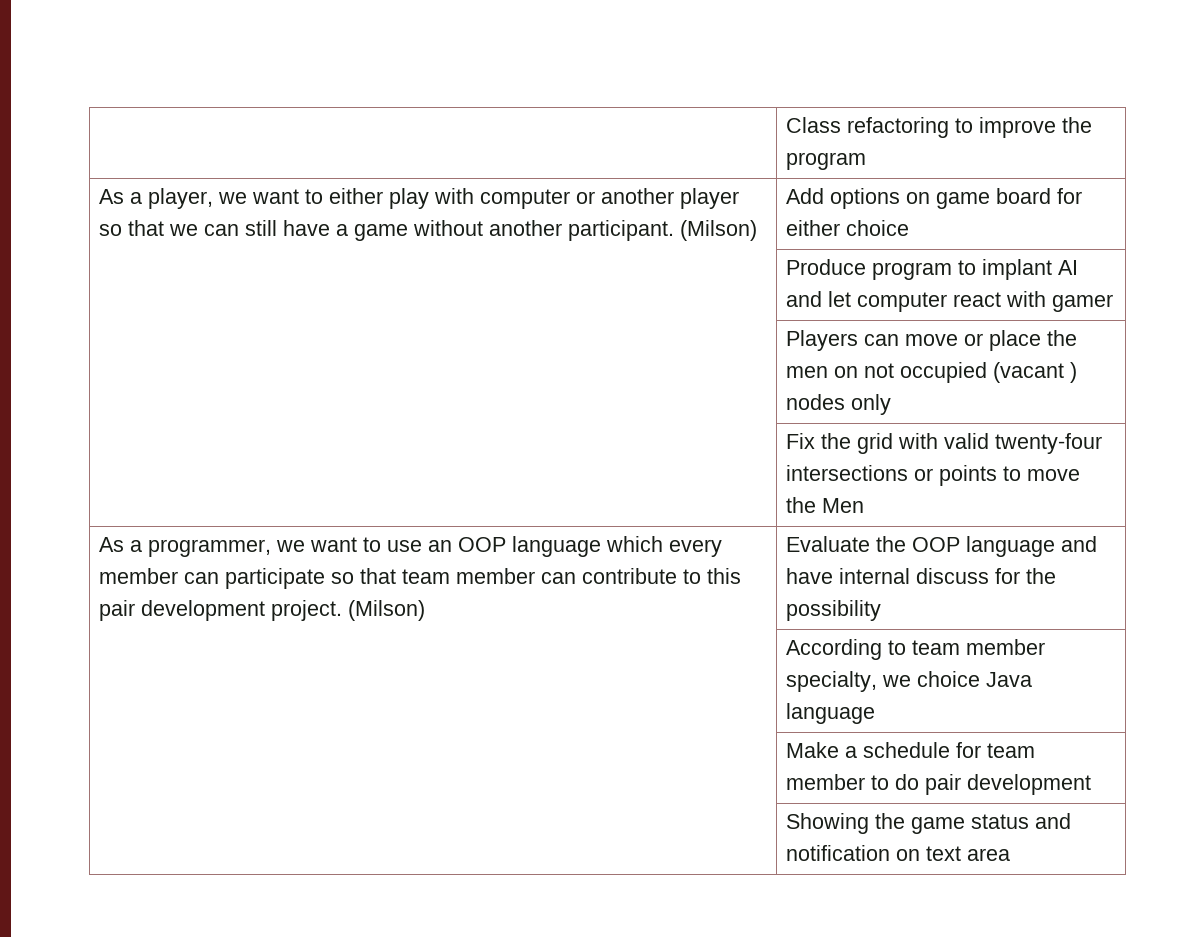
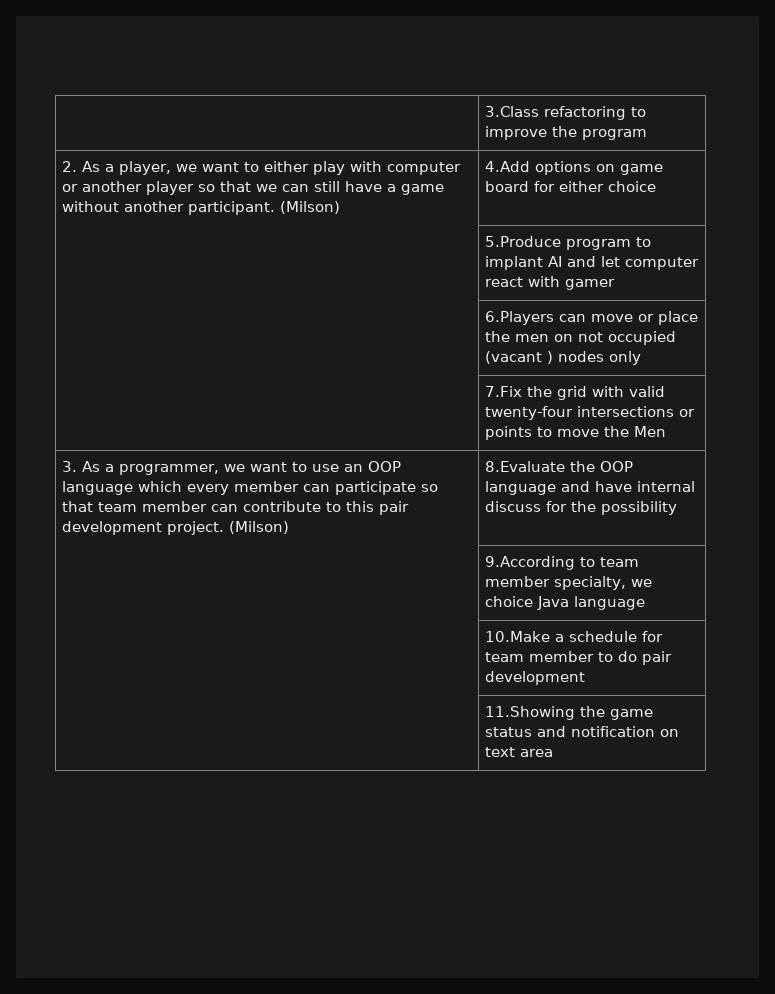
[786,117,842,133] | Class -> [484,106,539,117] | 3.Class
(867, 161) none -> [61,161,77,172] 2.
[786,188,825,204] Add -> [484,161,530,172] 4.Add
[786,259,867,275] Produce -> [484,236,561,247] 5.Produce
[786,330,859,351] Players -> [484,311,554,325] 6.Players
[786,433,816,449] Fix -> [484,386,522,397] 7.Fix
(865, 505) none -> [61,461,77,472] 3.
[786,536,871,552] Evaluate -> [484,461,565,472] 8.Evaluate
[786,639,883,660] According -> [484,556,575,570] 9.According
[786,742,840,758] Make -> [484,631,550,642] 10.Make
[786,813,870,834] Showing -> [484,706,575,720] 11.Showing

